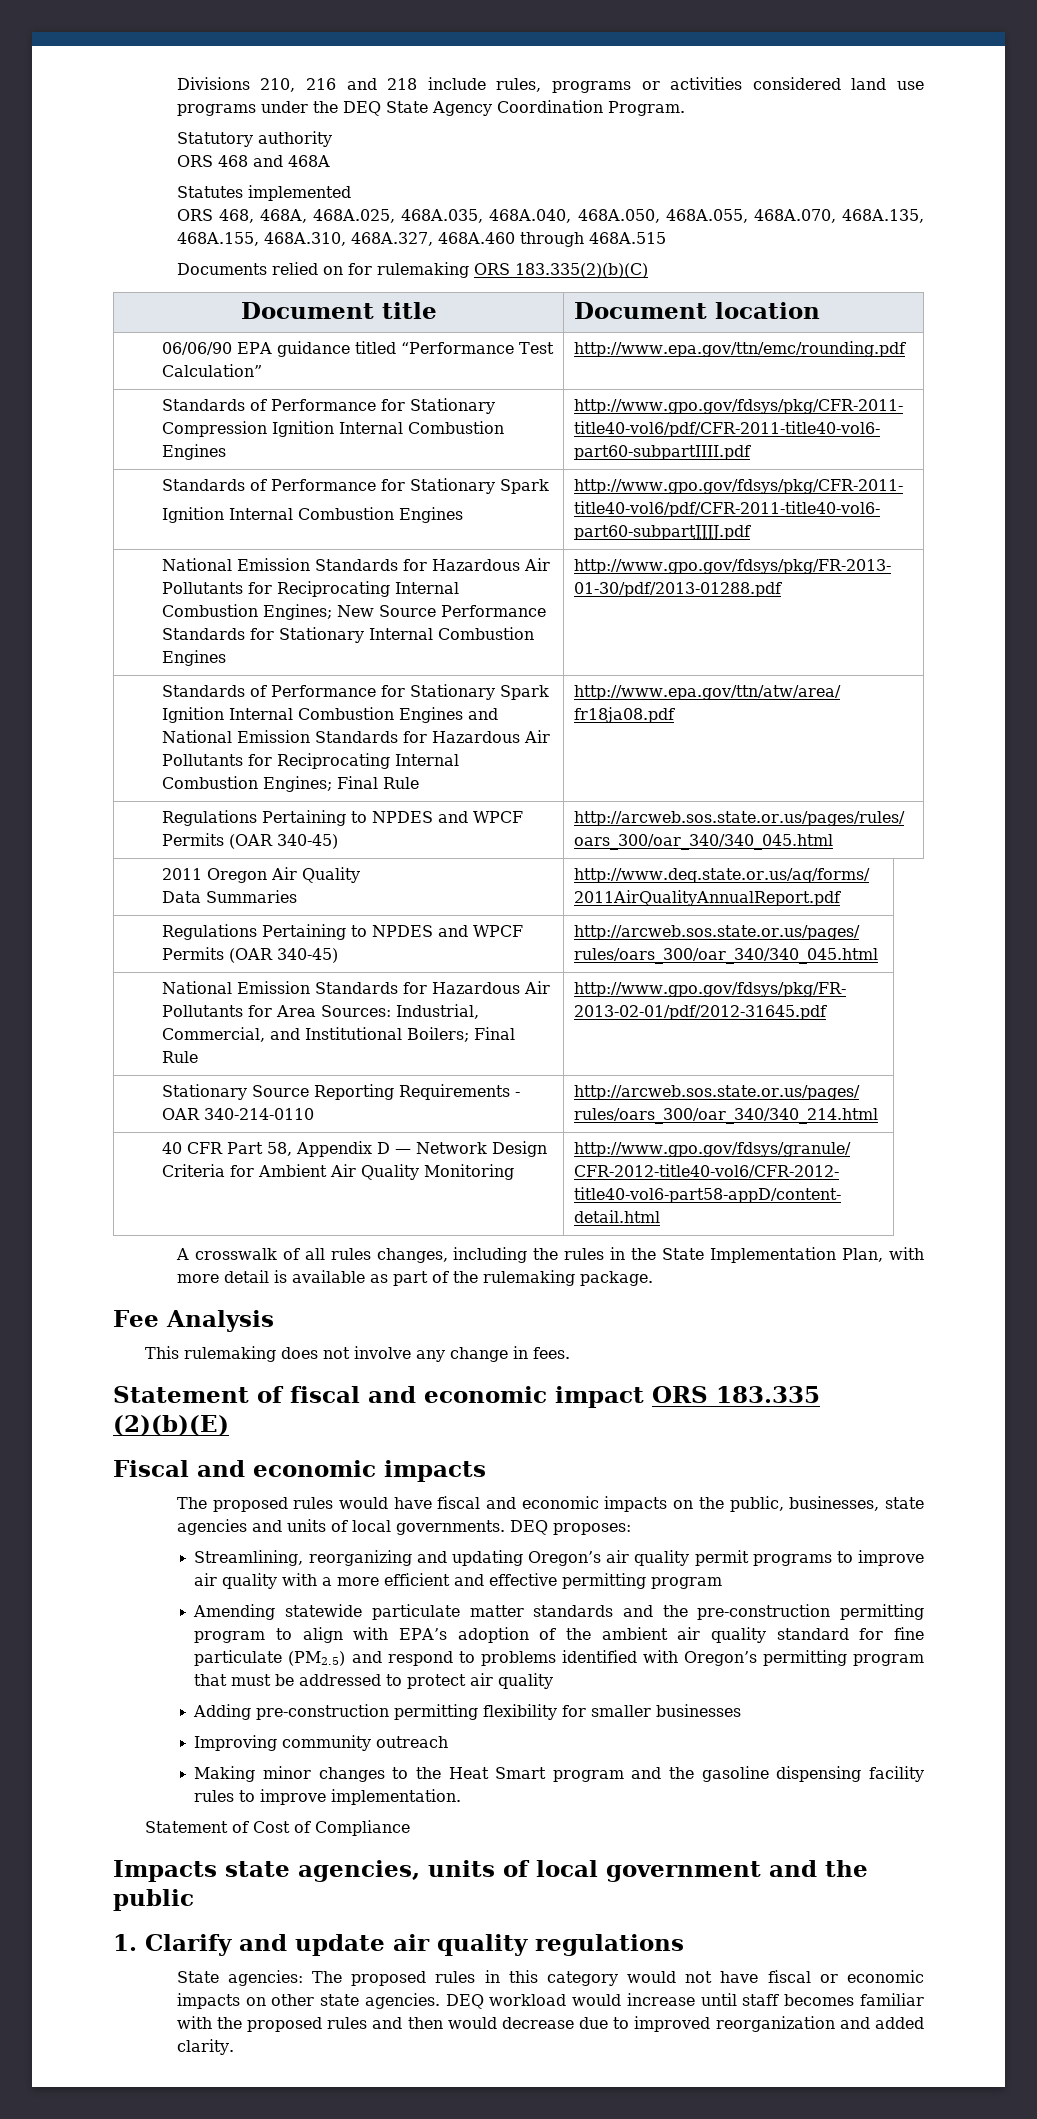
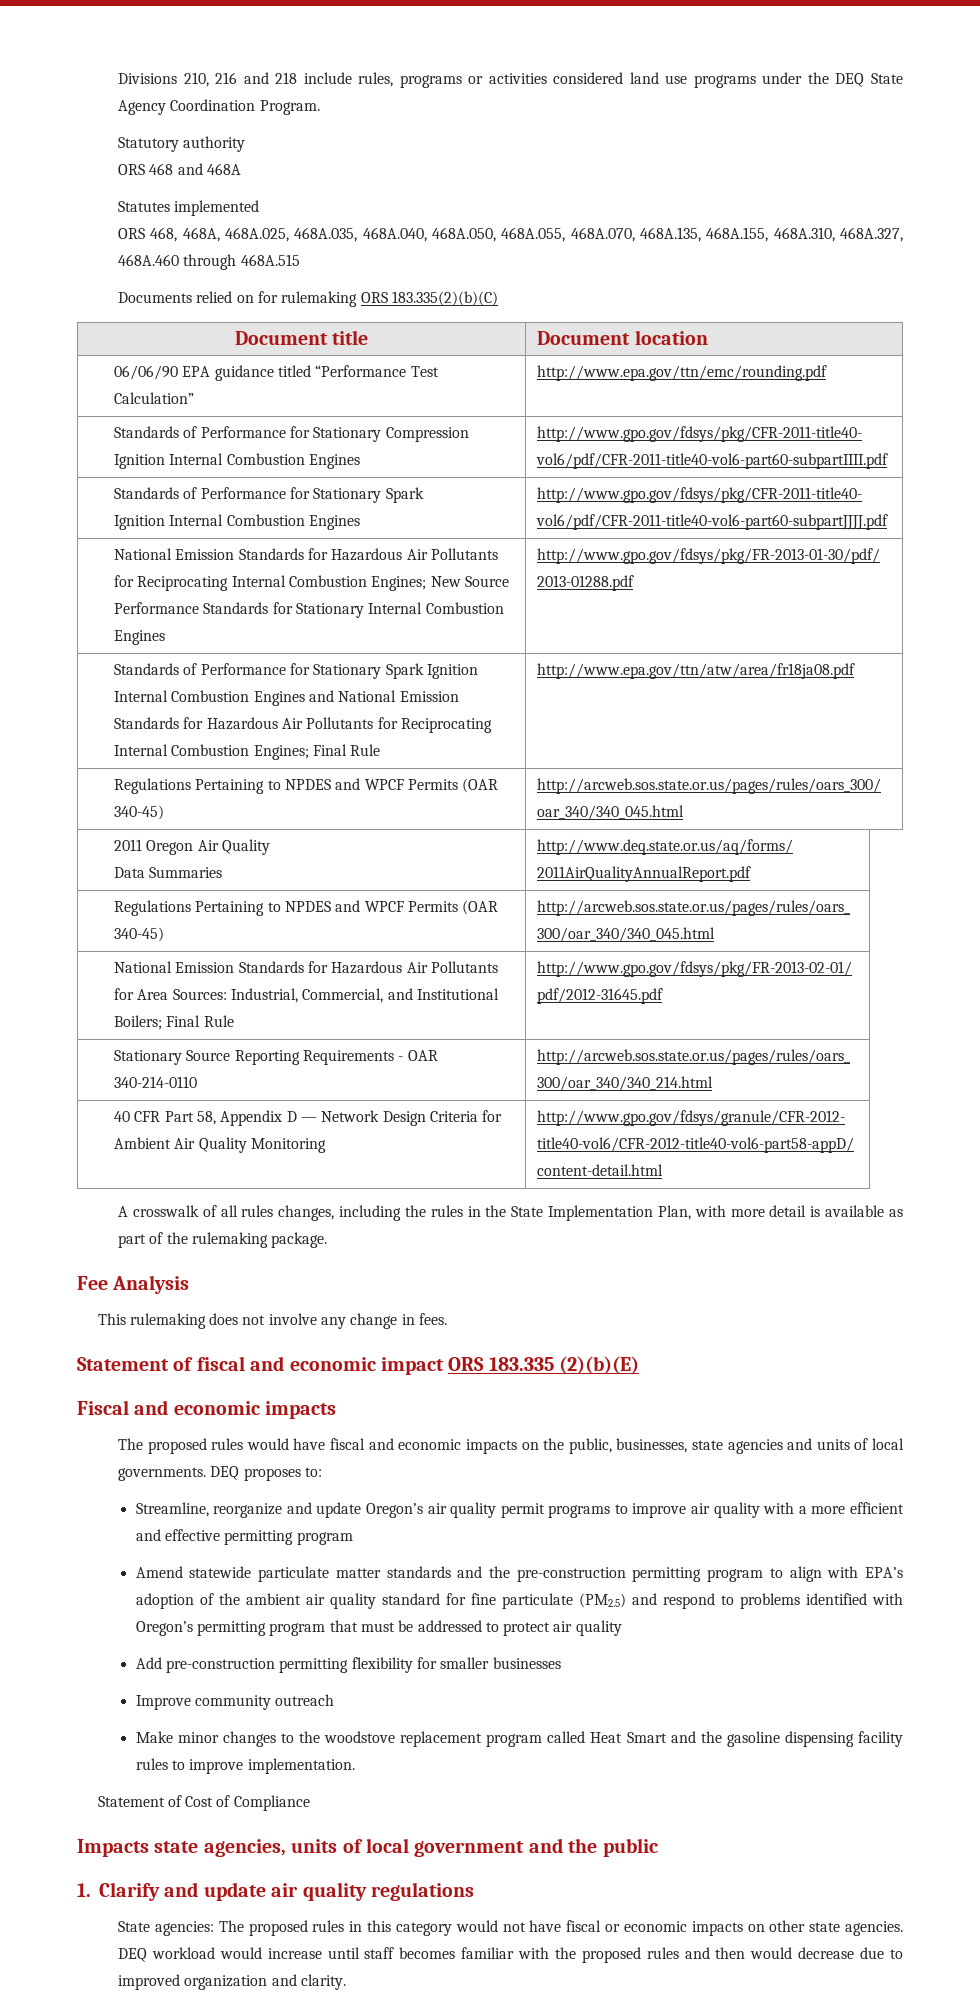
[552,1523,631,1535] [194,1550,523,1566] proposes: // Streamlining, reorganizing and updating -> [243,1467,322,1481] [135,1502,362,1518] proposes to: // Streamline, reorganize and update
[193,1604,276,1620] Amending -> [135,1566,183,1578] Amend
[193,1704,252,1720] Adding -> [135,1657,162,1669] Add
[194,1735,278,1751] Improving -> [135,1695,191,1710] Improve
[194,1766,256,1782] Making -> [135,1731,173,1743] Make
(441, 1773) none -> [324,1731,586,1747] woodstove replacement program called
[552,1770,624,1782] program -> (667, 1737) none
[715,2016,924,2032] reorganization and added -> [184,1974,297,1990] organization and

